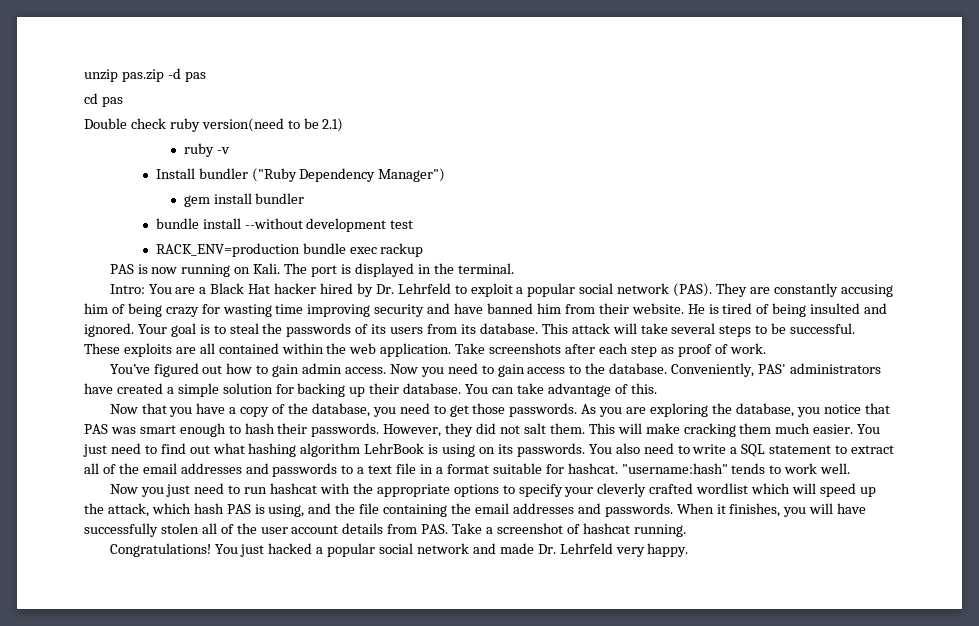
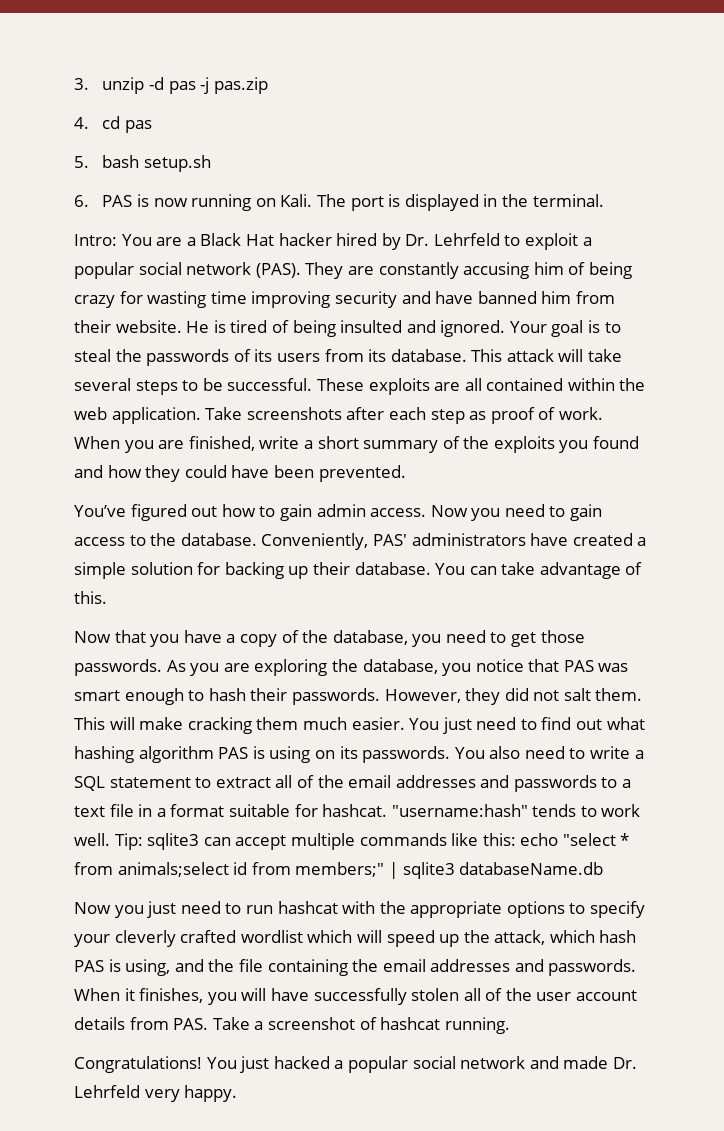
[84,69,164,82] unzip pas.zip -> [74,77,145,94] 3. unzip
(206, 77) // -> [200,77,268,94] [74,117,89,129] -j pas.zip // 4.
[84,118,344,132] [183,143,230,157] [155,168,446,182] [183,193,305,207] [155,218,414,232] [155,243,424,257] Double check ruby version(need to be 2.1) // ruby -v // Install bundler ("Ruby Dependency Manager") // gem install bundler // bundle install --without development test // RACK_ENV=production bundle exec rackup // -> [74,155,212,172] [74,195,89,207] 5. bash setup.sh // 6.
(766, 348) none -> [74,436,640,453] [74,465,406,482] When you are finished, write a short summary of the exploits you found and how they could have been prevented.
[364,443,425,454] LehrBook -> [218,747,249,759] PAS
(851, 468) none -> [114,833,630,850] [74,862,604,879] Tip: sqlite3 can accept multiple commands like this: echo "select * from animals;select id from members;" | sqlite3 databaseName.db

